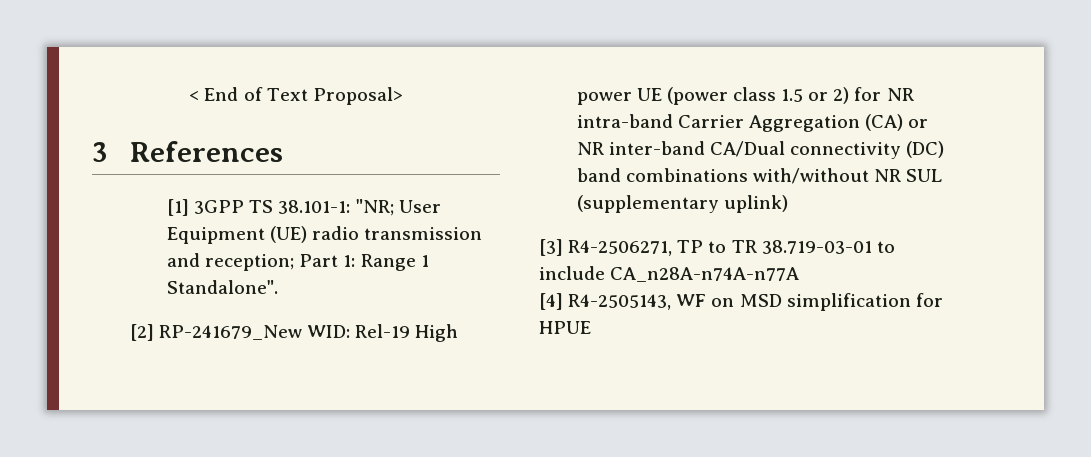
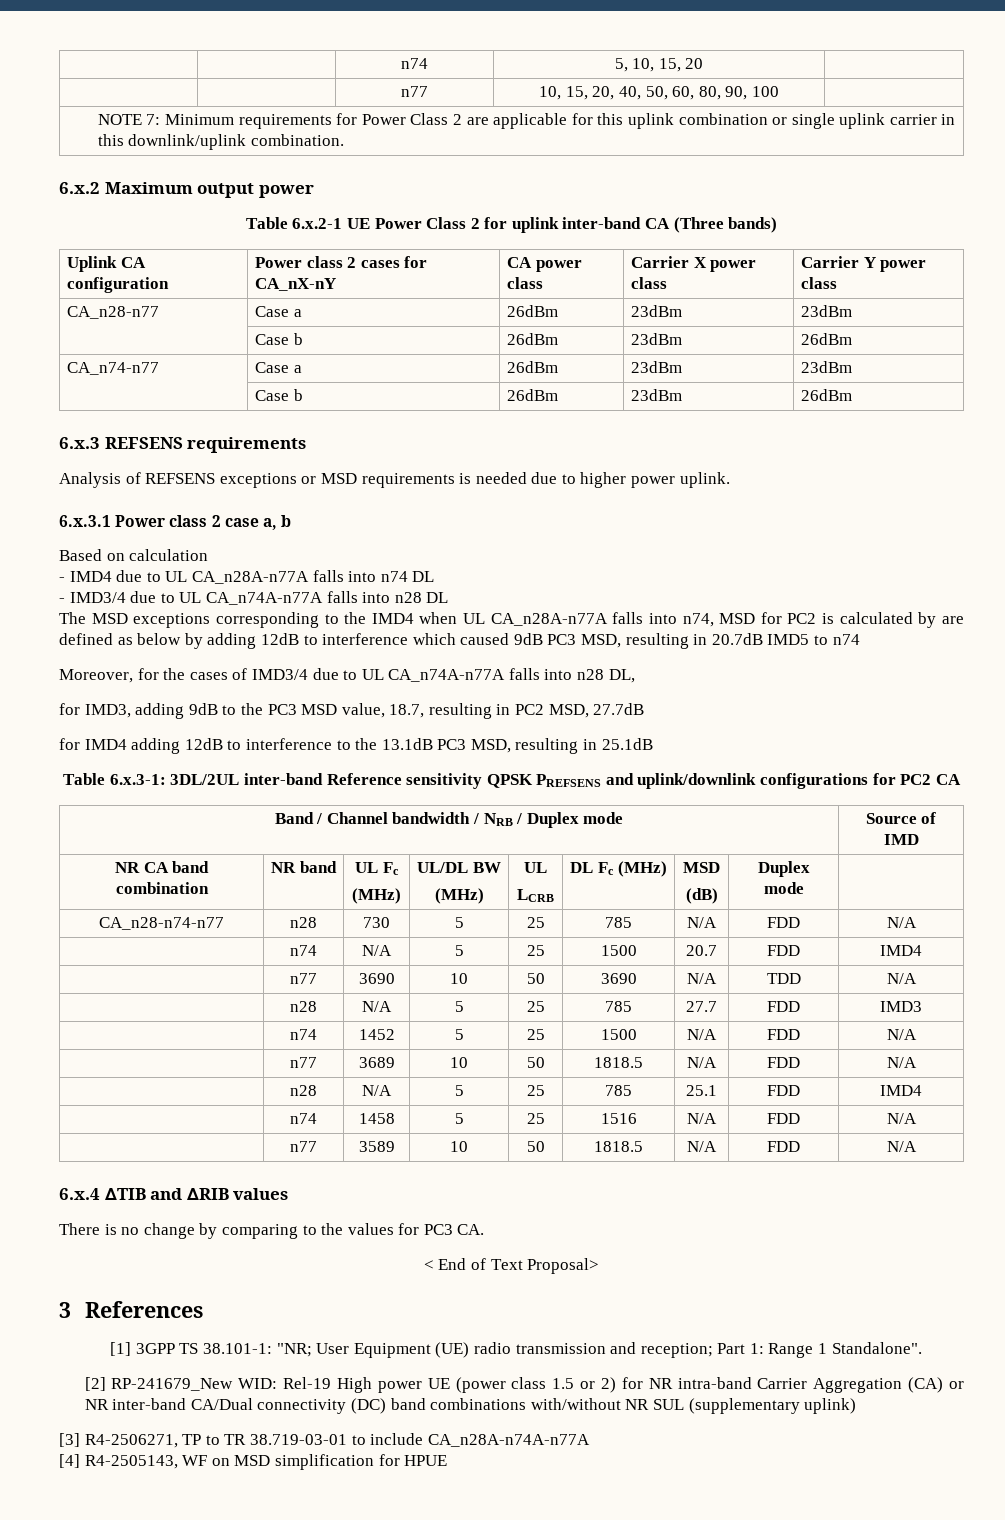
(189, 96) none -> [401,58,428,69] [614,58,704,72] [401,86,428,97] [539,86,779,100] [97,113,956,129] [97,134,345,150] [59,182,314,198] [245,217,778,233] [67,256,146,272] [67,277,170,293] [255,256,428,268] [255,278,337,291] [507,257,582,272] [507,277,544,289] [631,256,757,272] [631,277,668,289] [801,256,927,272] [801,277,838,289] [67,306,160,319] [255,306,302,317] [507,305,559,317] [631,305,683,317] [801,305,853,317] [255,333,303,345] [507,333,559,345] [631,333,683,345] [801,333,853,345] [67,362,160,375] [255,362,302,373] [507,361,559,373] [631,361,683,373] [801,361,853,373] [255,389,303,401] [507,389,559,401] [631,389,683,401] [801,389,853,401] [59,437,307,453] [59,472,730,488] [59,515,292,530] [59,549,209,561] [59,570,435,584] [59,591,449,605] [59,612,965,628] [59,633,860,649] [59,668,635,683] [59,703,645,719] [59,738,653,754] [63,773,961,789] [274,812,624,828] [865,812,937,824] [883,834,919,845] [114,861,210,873] [115,882,209,894] [271,861,337,873] [355,862,399,875] [352,888,401,904] [417,862,501,873] [434,888,484,904] [524,862,547,873] [517,889,554,902] [570,861,667,877] [683,862,720,873] [685,888,718,904] [757,861,810,877] [763,882,804,894] [99,917,224,930] [290,917,317,928] [363,917,390,928] [454,917,464,928] [526,917,545,928] [605,917,632,928] [687,917,717,928] [767,917,800,928] [886,917,917,928] [290,945,317,956] [362,945,392,956] [454,945,464,956] [526,945,545,956] [600,945,637,956] [686,945,717,956] [767,945,800,956] [880,945,922,956] [290,973,317,984] [358,973,395,984] [450,973,468,984] [526,973,545,984] [600,973,637,984] [687,973,717,984] [766,973,801,984] [886,973,917,984] [290,1001,317,1012] [362,1001,392,1012] [454,1001,464,1012] [526,1001,545,1012] [605,1001,632,1012] [686,1001,717,1012] [767,1001,800,1012] [880,1001,922,1012] [290,1029,317,1040] [358,1029,395,1040] [454,1029,464,1040] [526,1029,545,1040] [600,1029,637,1040] [687,1029,717,1040] [767,1029,800,1040] [886,1029,917,1040] [290,1057,317,1068] [358,1057,395,1068] [450,1057,468,1068] [526,1057,545,1068] [594,1057,643,1068] [687,1057,717,1068] [767,1057,800,1068] [886,1057,917,1068] [290,1085,317,1096] [362,1085,392,1096] [454,1085,464,1096] [526,1085,545,1096] [605,1085,632,1096] [686,1085,717,1096] [767,1085,800,1096] [880,1085,922,1096] [290,1113,317,1124] [358,1113,395,1124] [454,1113,464,1124] [526,1113,545,1124] [600,1113,637,1124] [687,1113,717,1124] [767,1113,800,1124] [886,1113,917,1124] [290,1141,317,1152] [358,1141,395,1152] [450,1141,468,1152] [526,1141,545,1152] [594,1141,643,1152] [687,1141,717,1152] [767,1141,800,1152] [886,1141,917,1152] [59,1188,289,1200] [59,1223,485,1239] | | n74 | 5, 10, 15, 20 | // | | n77 | 10, 15, 20, 40, 50, 60, 80, 90, 100 | // NOTE 7: Minimum requirements for Power Class 2 are applicable for this uplink combination or single uplink carrier in this downlink/uplink combination. // 6.x.2 Maximum output power // Table 6.x.2-1 UE Power Class 2 for uplink inter-band CA (Three bands) // Uplink CA configuration | Power class 2 cases for CA_nX-nY | CA power class | Carrier X power class | Carrier Y power class // CA_n28-n77 | Case a | 26dBm | 23dBm | 23dBm // | Case b | 26dBm | 23dBm | 26dBm // CA_n74-n77 | Case a | 26dBm | 23dBm | 23dBm // | Case b | 26dBm | 23dBm | 26dBm // 6.x.3 REFSENS requirements // Analysis of REFSENS exceptions or MSD requirements is needed due to higher power uplink. // 6.x.3.1 Power class 2 case a, b // Based on calculation // - IMD4 due to UL CA_n28A-n77A falls into n74 DL // - IMD3/4 due to UL CA_n74A-n77A falls into n28 DL // The MSD exceptions corresponding to the IMD4 when UL CA_n28A-n77A falls into n74, MSD for PC2 is calculated by are defined as below by adding 12dB to interference which caused 9dB PC3 MSD, resulting in 20.7dB IMD5 to n74 // Moreover, for the cases of IMD3/4 due to UL CA_n74A-n77A falls into n28 DL, // for IMD3, adding 9dB to the PC3 MSD value, 18.7, resulting in PC2 MSD, 27.7dB // for IMD4 adding 12dB to interference to the 13.1dB PC3 MSD, resulting in 25.1dB // Table 6.x.3-1: 3DL/2UL inter-band Reference sensitivity QPSK PREFSENS and uplink/downlink configurations for PC2 CA // Band / Channel bandwidth / NRB / Duplex mode | Source of IMD // NR CA band combination | NR band | UL Fc // (MHz) | UL/DL BW // (MHz) | UL // LCRB | DL Fc (MHz) | MSD // (dB) | Duplex mode | // CA_n28-n74-n77 | n28 | 730 | 5 | 25 | 785 | N/A | FDD | N/A // | n74 | N/A | 5 | 25 | 1500 | 20.7 | FDD | IMD4 // | n77 | 3690 | 10 | 50 | 3690 | N/A | TDD | N/A // | n28 | N/A | 5 | 25 | 785 | 27.7 | FDD | IMD3 // | n74 | 1452 | 5 | 25 | 1500 | N/A | FDD | N/A // | n77 | 3689 | 10 | 50 | 1818.5 | N/A | FDD | N/A // | n28 | N/A | 5 | 25 | 785 | 25.1 | FDD | IMD4 // | n74 | 1458 | 5 | 25 | 1516 | N/A | FDD | N/A // | n77 | 3589 | 10 | 50 | 1818.5 | N/A | FDD | N/A // 6.x.4 ∆TIB and ∆RIB values // There is no change by comparing to the values for PC3 CA. //

